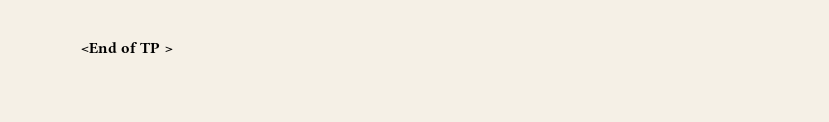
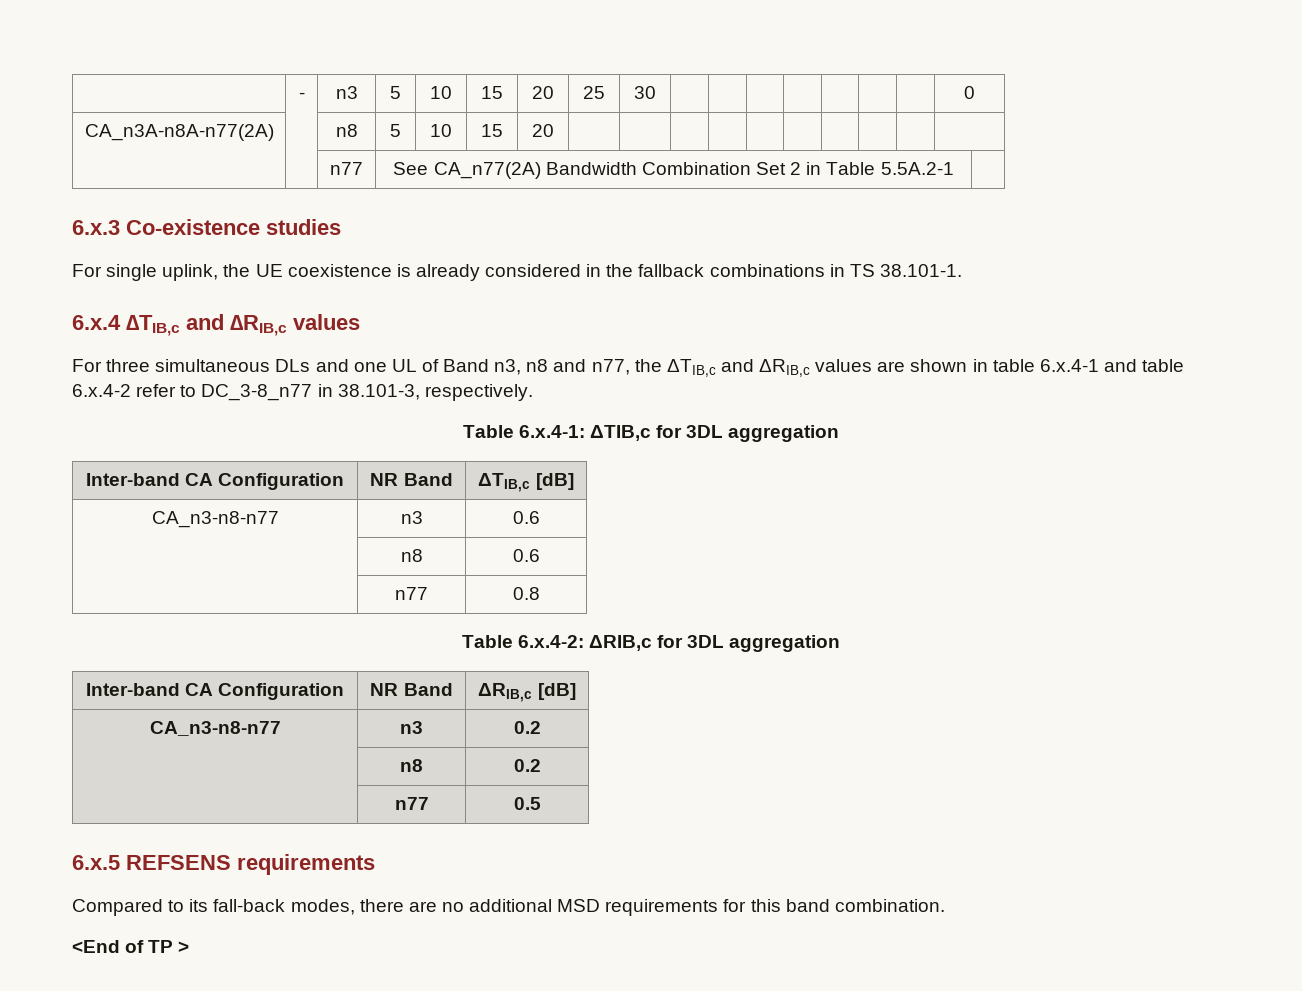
(81, 48) none -> [298,92,305,99] [335,86,358,99] [390,86,401,99] [430,86,452,99] [481,86,503,99] [532,86,554,99] [583,86,605,99] [634,86,656,99] [964,86,975,99] [84,124,274,141] [335,124,358,137] [390,124,401,137] [430,124,452,137] [481,124,503,137] [532,124,554,137] [330,162,363,175] [393,162,954,179] [72,219,341,235] [72,264,962,281] [72,314,360,336] [72,359,1185,377] [72,384,533,401] [462,425,840,442] [85,473,345,490] [370,473,453,486] [478,473,574,492] [151,511,279,528] [400,511,423,524] [512,511,540,524] [400,549,423,562] [512,549,540,562] [395,587,428,600] [512,587,540,600] [461,635,841,652] [85,683,345,700] [370,683,453,696] [478,683,576,702] [149,721,281,736] [400,721,423,734] [513,721,541,734] [400,759,423,772] [513,759,541,772] [394,797,429,810] [513,797,541,810] [72,854,375,875] [72,899,945,916] | - | n3 | 5 | 10 | 15 | 20 | 25 | 30 | | | | | | | | 0 // CA_n3A-n8A-n77(2A) | | n8 | 5 | 10 | 15 | 20 | | | | | | | | | | // | | n77 | See CA_n77(2A) Bandwidth Combination Set 2 in Table 5.5A.2-1 | // 6.x.3 Co-existence studies // For single uplink, the UE coexistence is already considered in the fallback combinations in TS 38.101-1. // 6.x.4 ∆TIB,c and ∆RIB,c values // For three simultaneous DLs and one UL of Band n3, n8 and n77, the ΔTIB,c and ΔRIB,c values are shown in table 6.x.4-1 and table 6.x.4-2 refer to DC_3-8_n77 in 38.101-3, respectively. // Table 6.x.4-1: ΔTIB,c for 3DL aggregation // Inter-band CA Configuration | NR Band | ΔTIB,c [dB] // CA_n3-n8-n77 | n3 | 0.6 // | n8 | 0.6 // | n77 | 0.8 // Table 6.x.4-2: ΔRIB,c for 3DL aggregation // Inter-band CA Configuration | NR Band | ΔRIB,c [dB] // CA_n3-n8-n77 | n3 | 0.2 // | n8 | 0.2 // | n77 | 0.5 // 6.x.5 REFSENS requirements // Compared to its fall-back modes, there are no additional MSD requirements for this band combination. //

